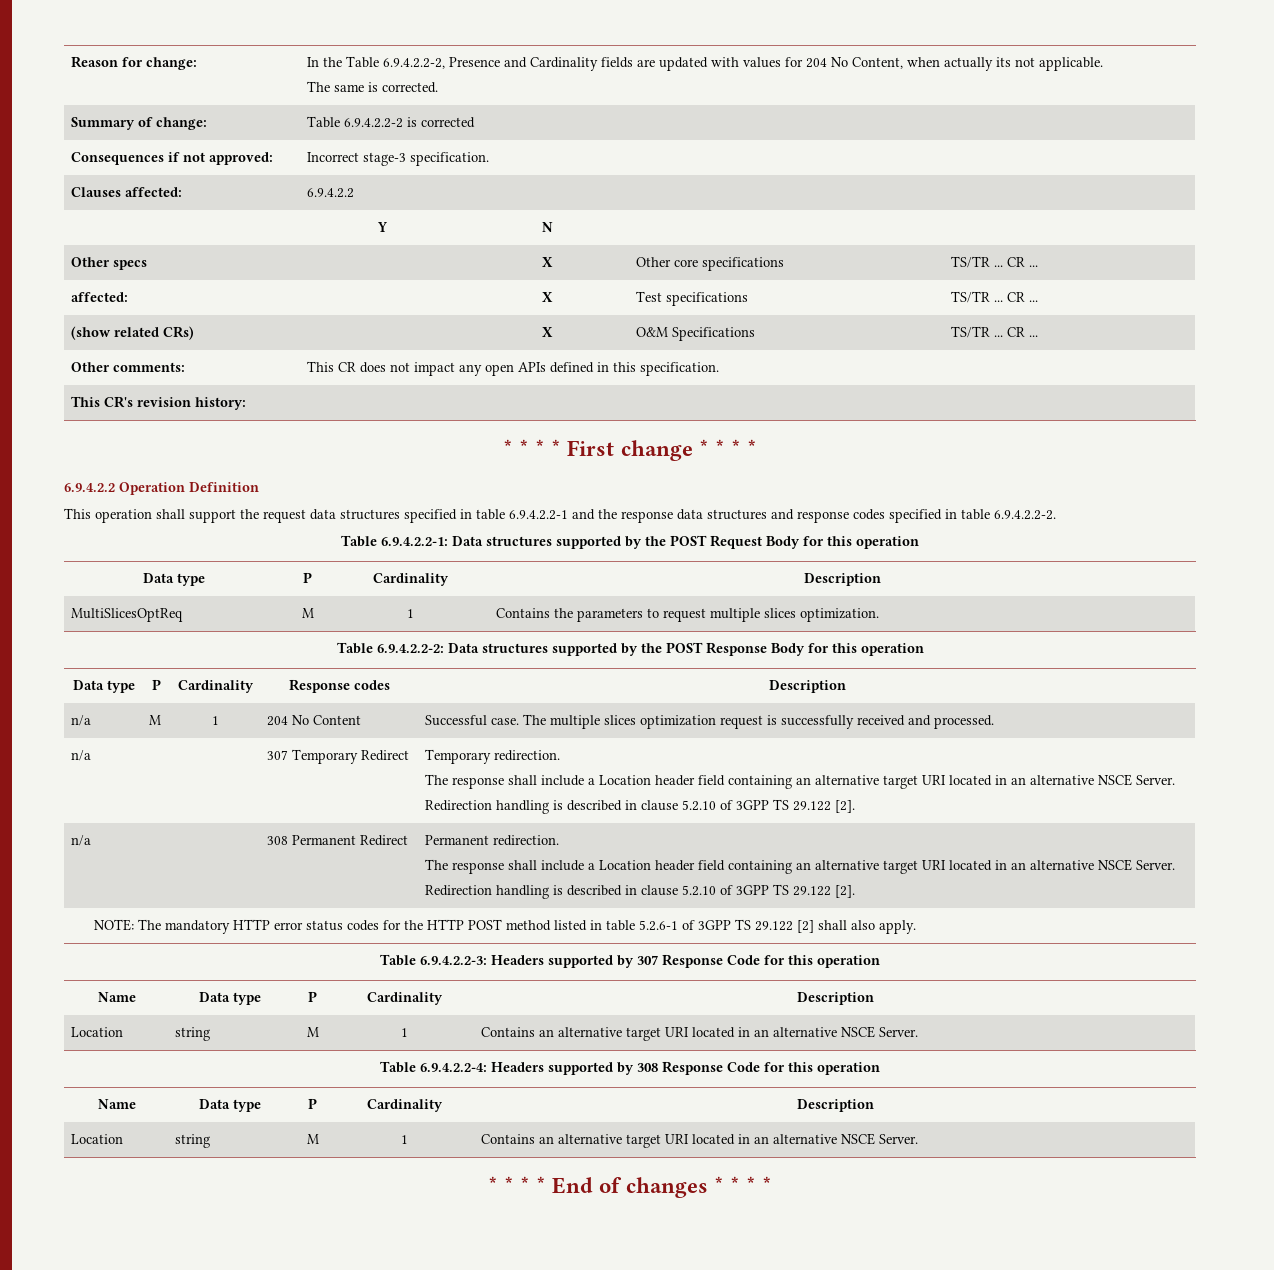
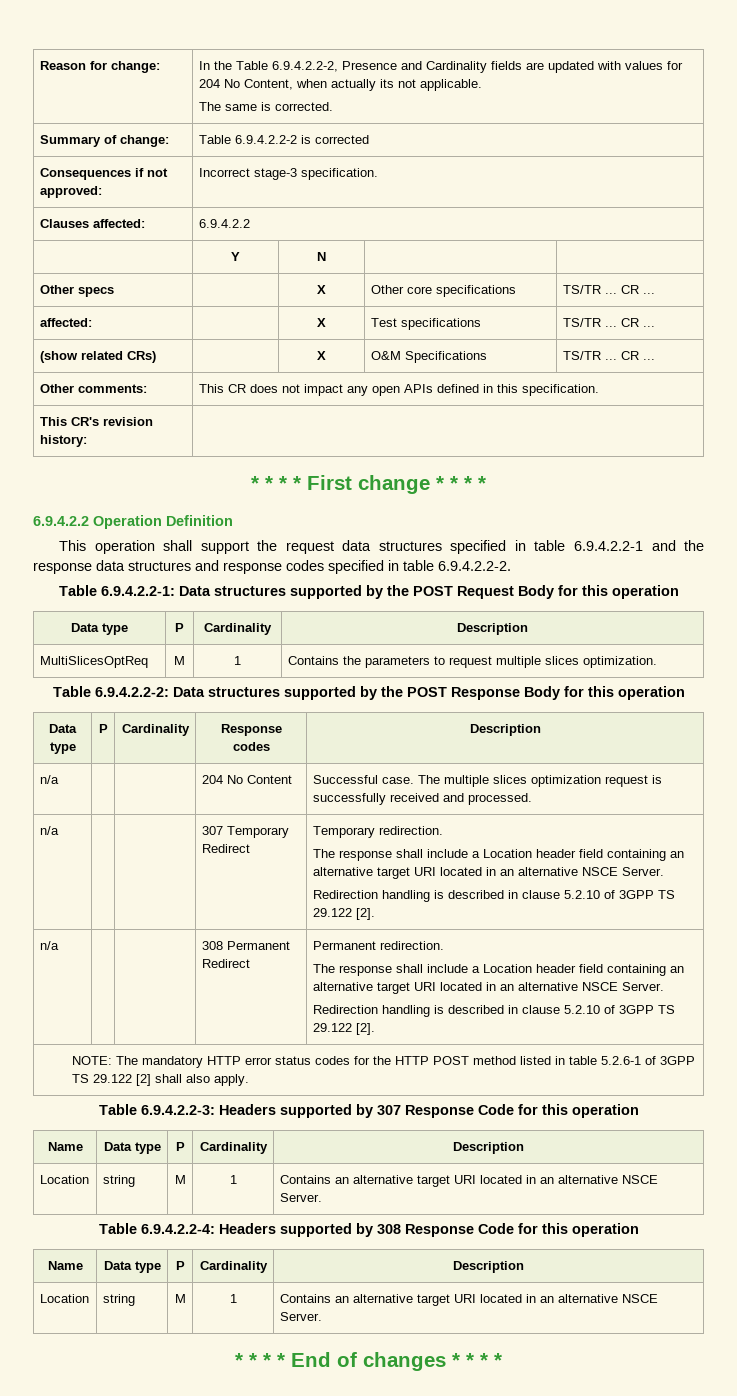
[149,715,162,725] [211,716,219,725] M | 1 -> (59, 779) |

